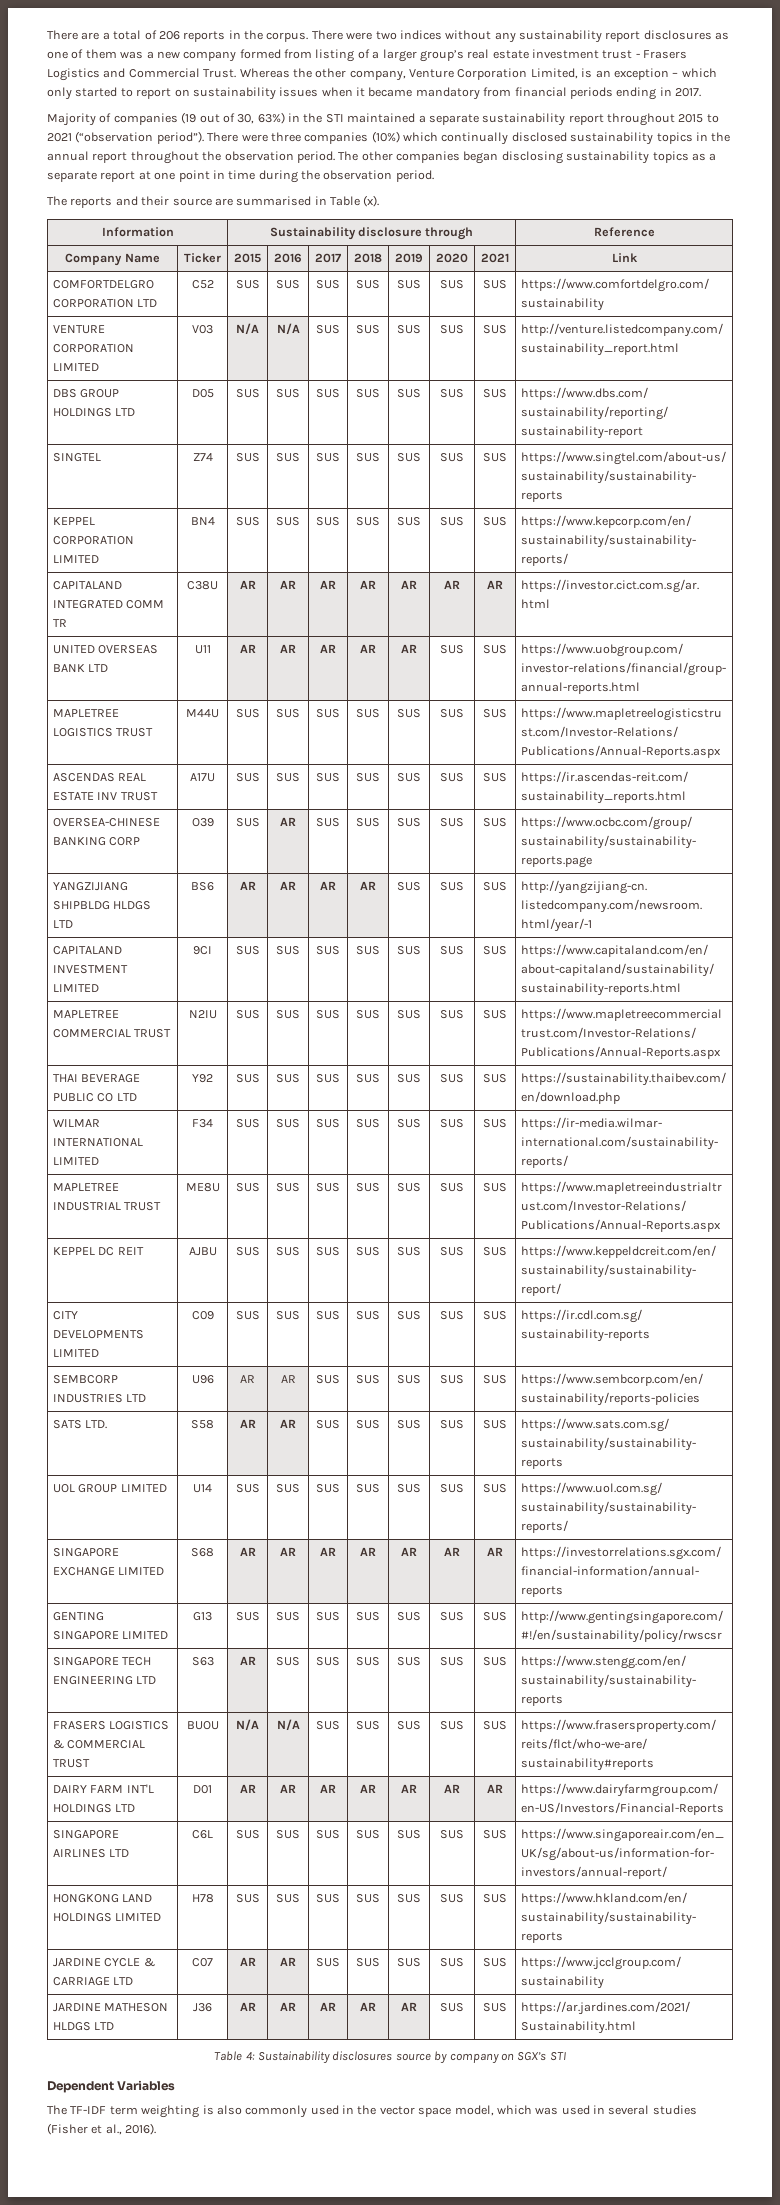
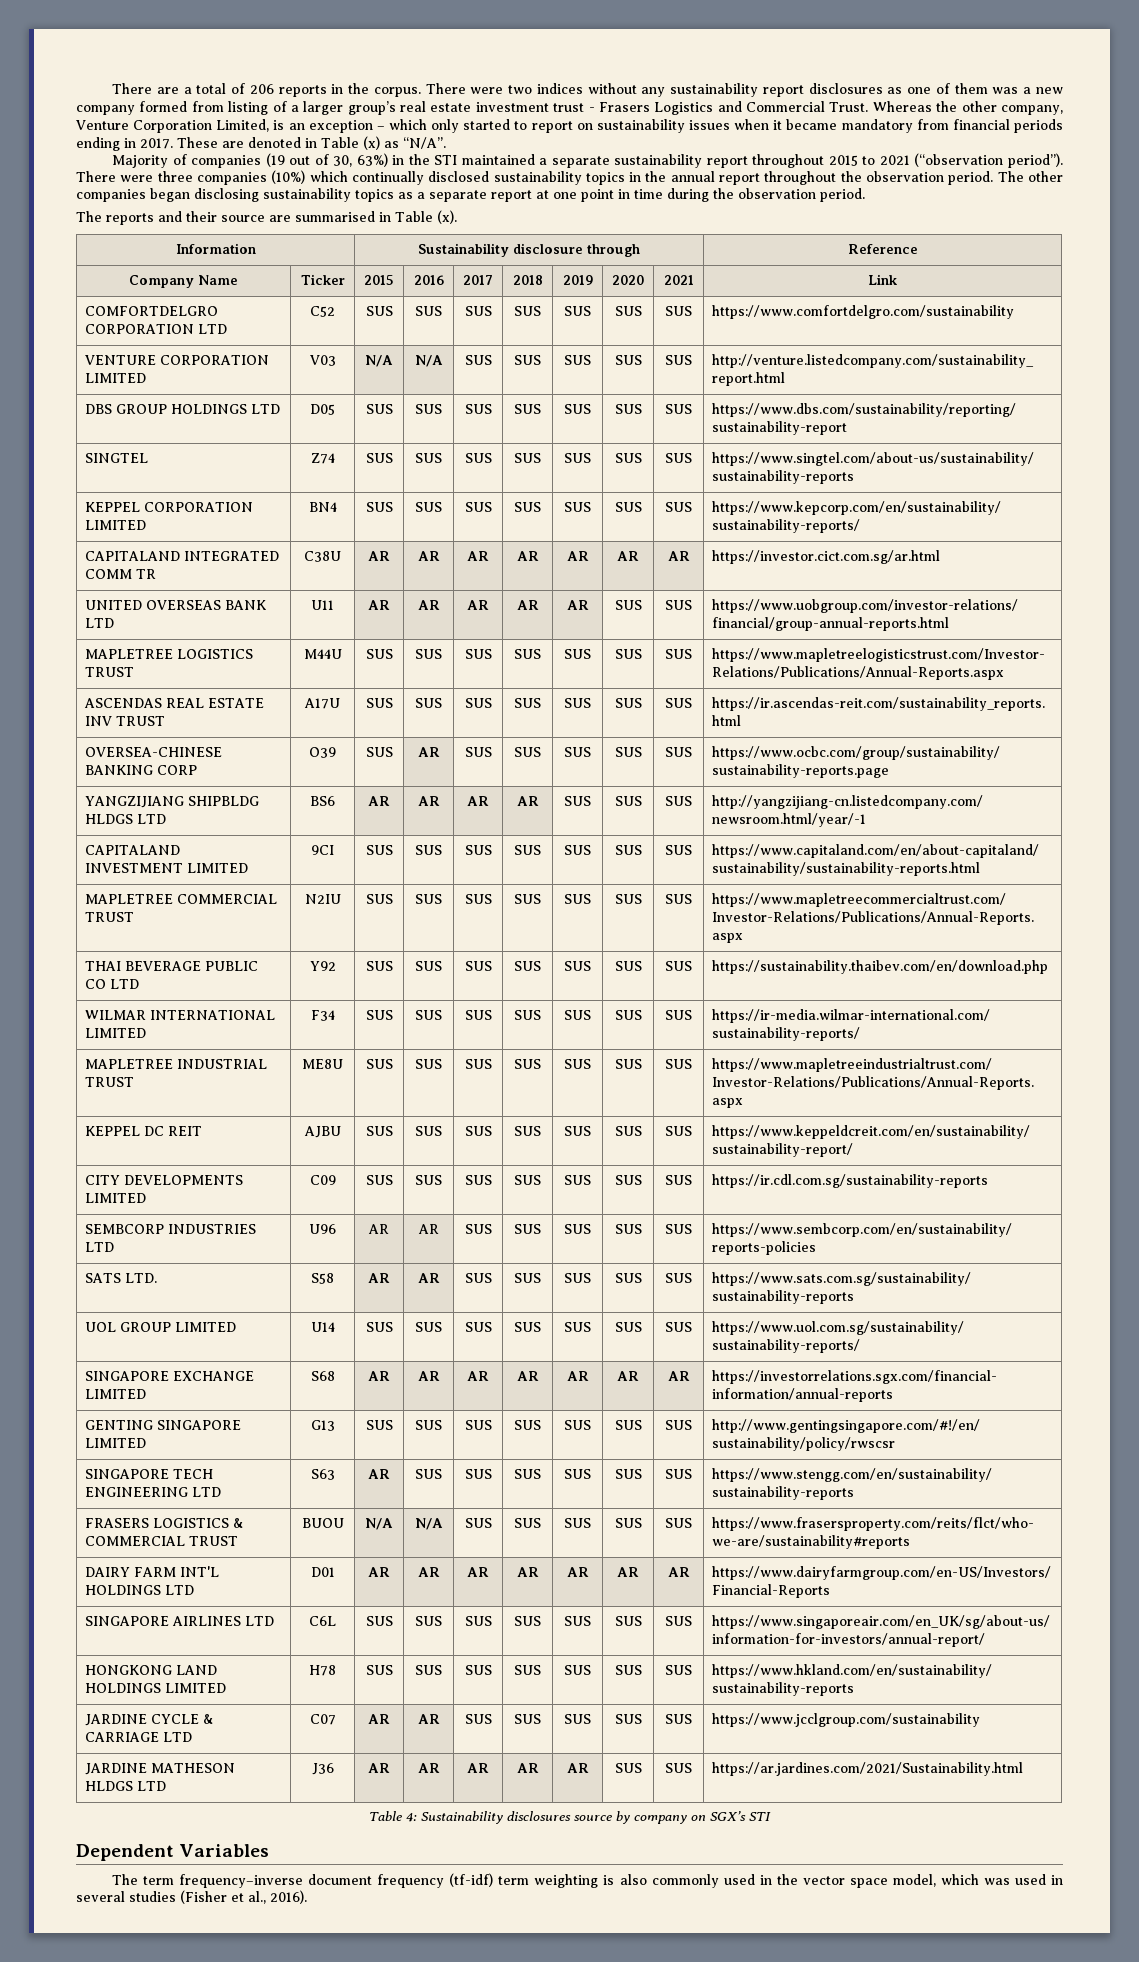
(701, 92) none -> [177,136,446,150] These are denoted in Table (x) as “N/A”.
[70,2106,107,2114] TF-IDF -> [143,1873,494,1888] term frequency–inverse document frequency (tf-idf)

